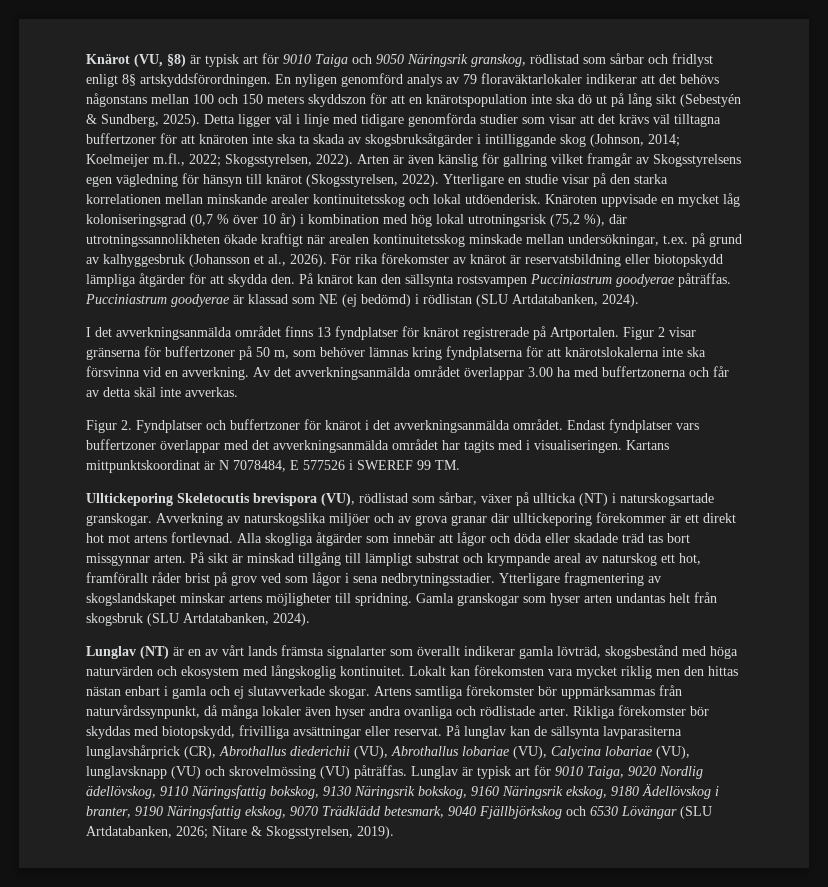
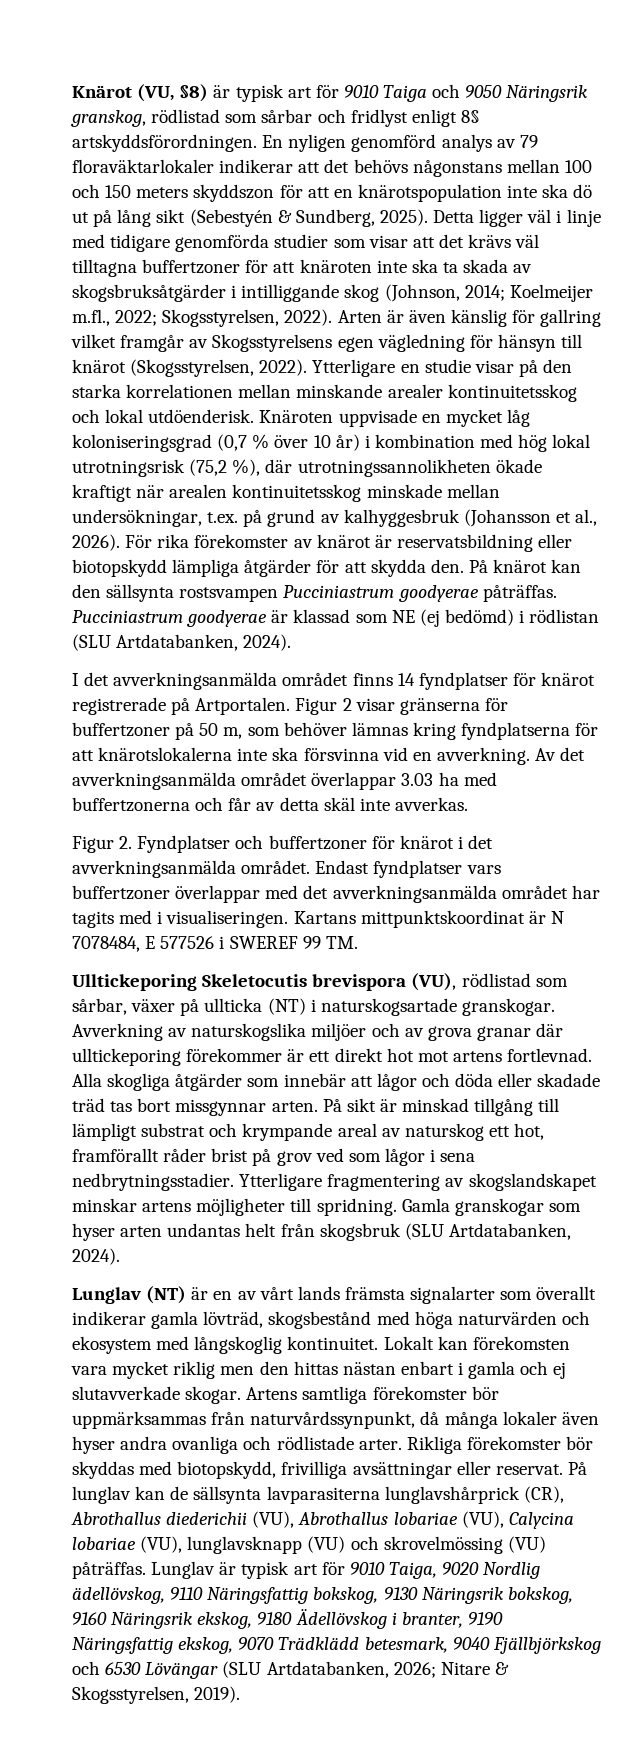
[317,327,331,337] 13 -> [397,673,415,686] 14
[528,367,553,377] 3.00 -> [401,773,434,786] 3.03

